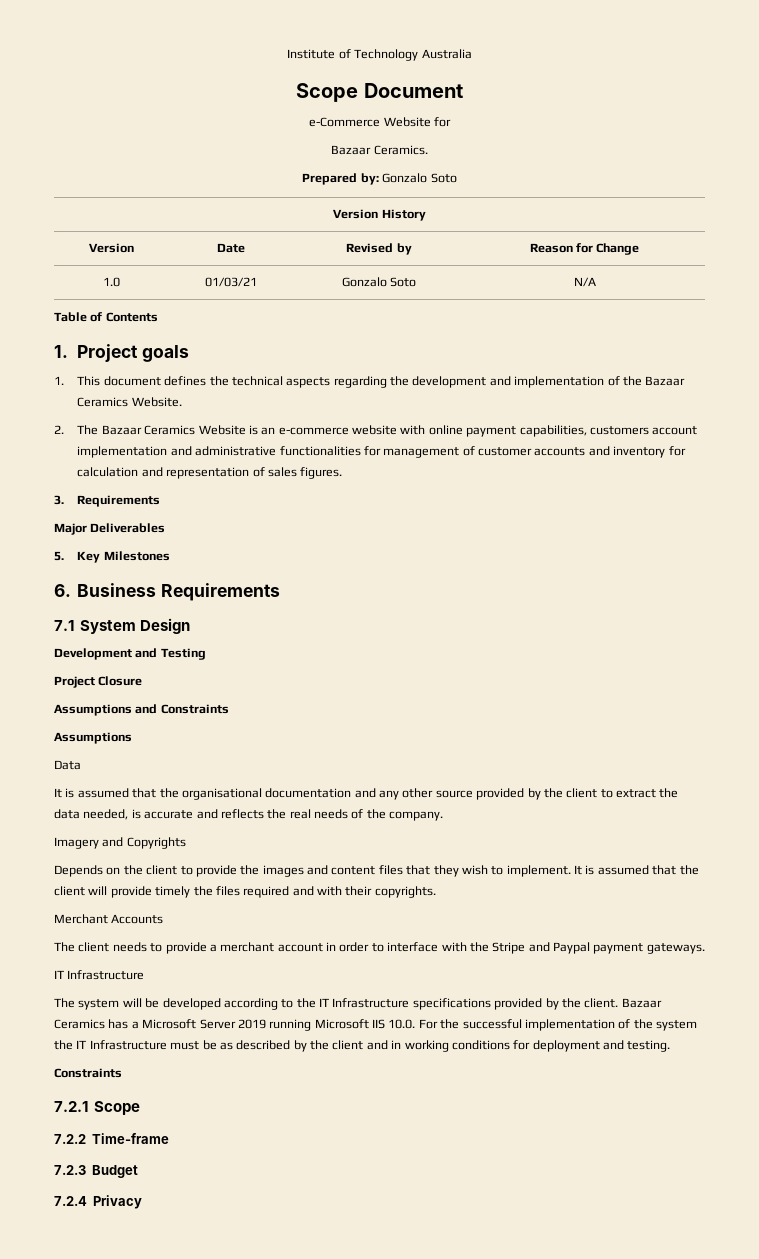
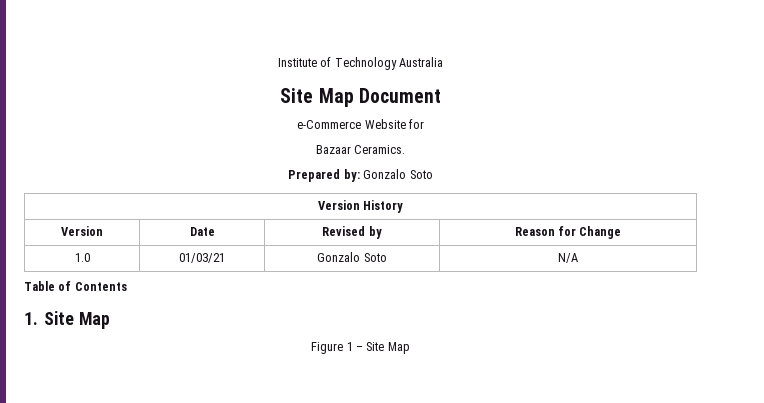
[296,83,359,102] Scope -> [280,88,354,107] Site Map
[77,344,190,362] [54,376,686,388] [77,397,182,407] [54,425,698,437] [77,446,686,458] [77,467,343,479] [54,495,161,507] [54,523,166,535] [54,551,170,563] [54,583,281,601] [54,618,191,634] [54,648,206,660] [54,676,143,688] [54,704,229,716] [54,732,132,744] [54,760,81,770] [54,788,679,800] [54,809,444,821] [54,837,186,849] [54,865,699,877] [54,886,436,898] [54,914,164,924] [54,942,705,954] [54,970,145,980] [54,998,662,1010] [54,1019,697,1031] [54,1040,671,1052] [54,1068,122,1078] [54,1101,141,1115] [54,1133,170,1144] [54,1165,139,1178] [54,1195,143,1209] Project goals // 1. This document defines the technical aspects regarding the development and implementation of the Bazaar Ceramics Website. // 2. The Bazaar Ceramics Website is an e-commerce website with online payment capabilities, customers account implementation and administrative functionalities for management of customer accounts and inventory for calculation and representation of sales figures. // 3. Requirements // Major Deliverables // 5. Key Milestones // 6. Business Requirements // 7.1 System Design // Development and Testing // Project Closure // Assumptions and Constraints // Assumptions // Data // It is assumed that the organisational documentation and any other source provided by the client to extract the data needed, is accurate and reflects the real needs of the company. // Imagery and Copyrights // Depends on the client to provide the images and content files that they wish to implement. It is assumed that the client will provide timely the files required and with their copyrights. // Merchant Accounts // The client needs to provide a merchant account in order to interface with the Stripe and Paypal payment gateways. // IT Infrastructure // The system will be developed according to the IT Infrastructure specifications provided by the client. Bazaar Ceramics has a Microsoft Server 2019 running Microsoft IIS 10.0. For the successful implementation of the system the IT Infrastructure must be as described by the client and in working conditions for deployment and testing. // Constraints // 7.2.1 Scope // 7.2.2 Time-frame // 7.2.3 Budget // 7.2.4 Privacy -> [44,311,110,329] [311,342,410,354] Site Map // Figure 1 – Site Map

